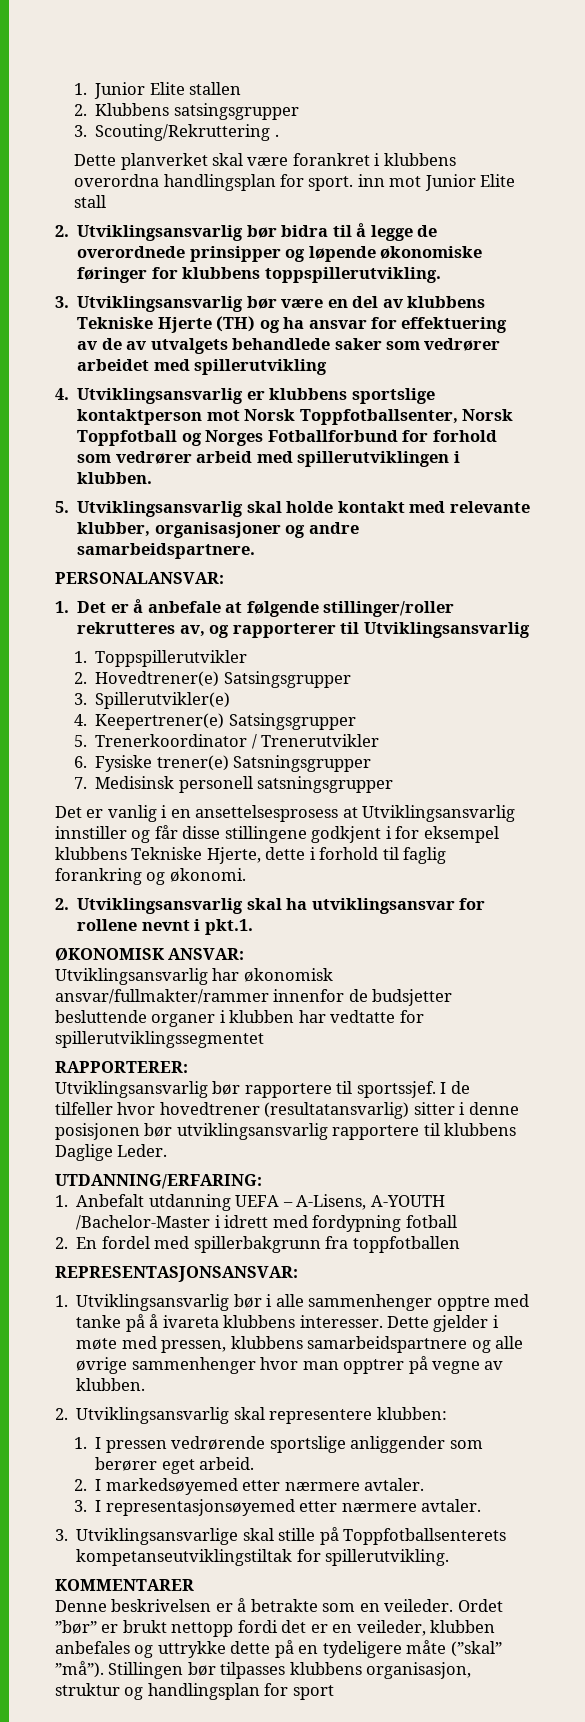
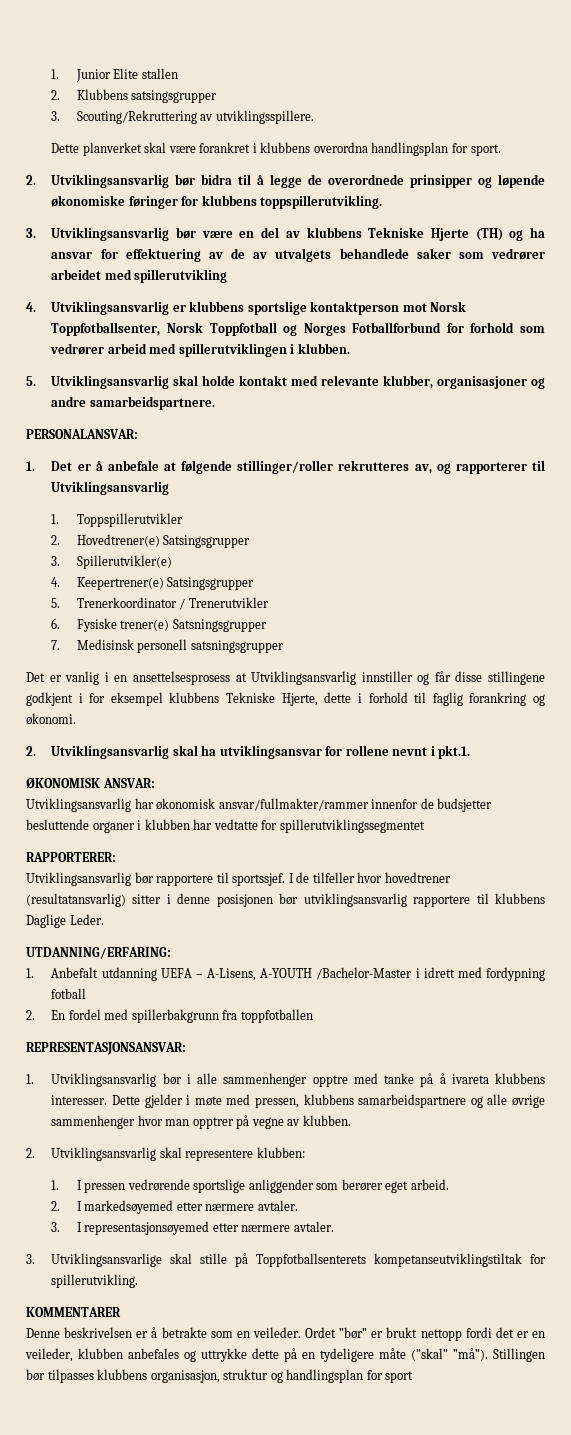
[274,134,279,137] . -> [200,110,314,124] av utviklingsspillere.
[357,174,516,191] [74,195,107,208] inn mot Junior Elite stall -> (501, 150) none

